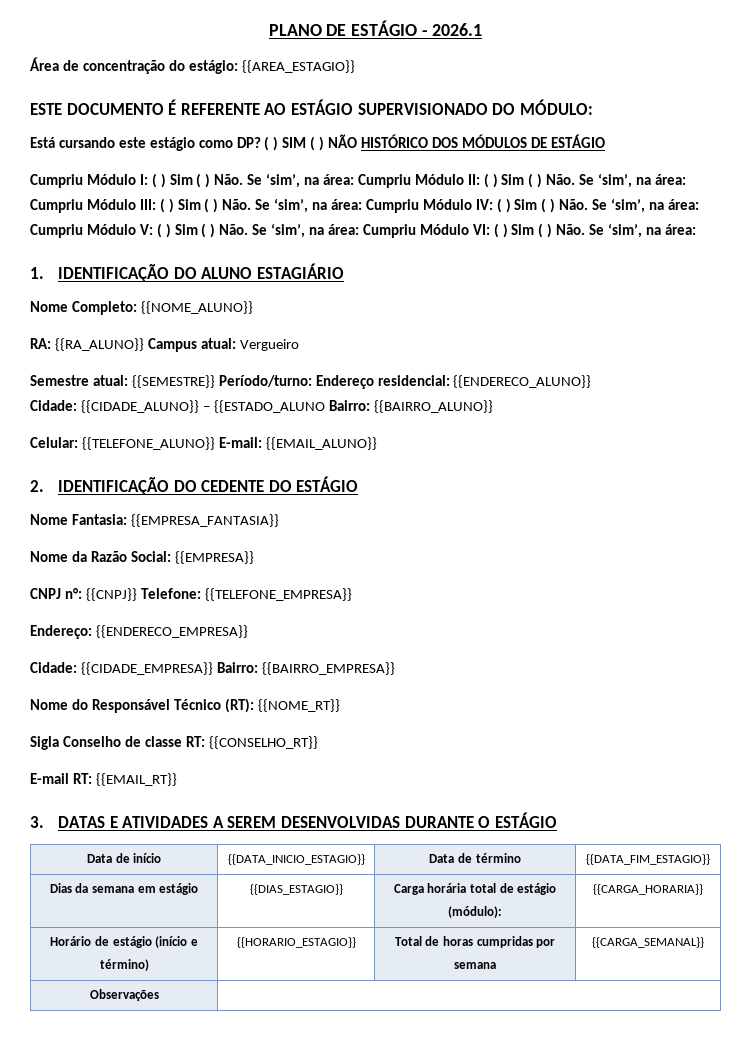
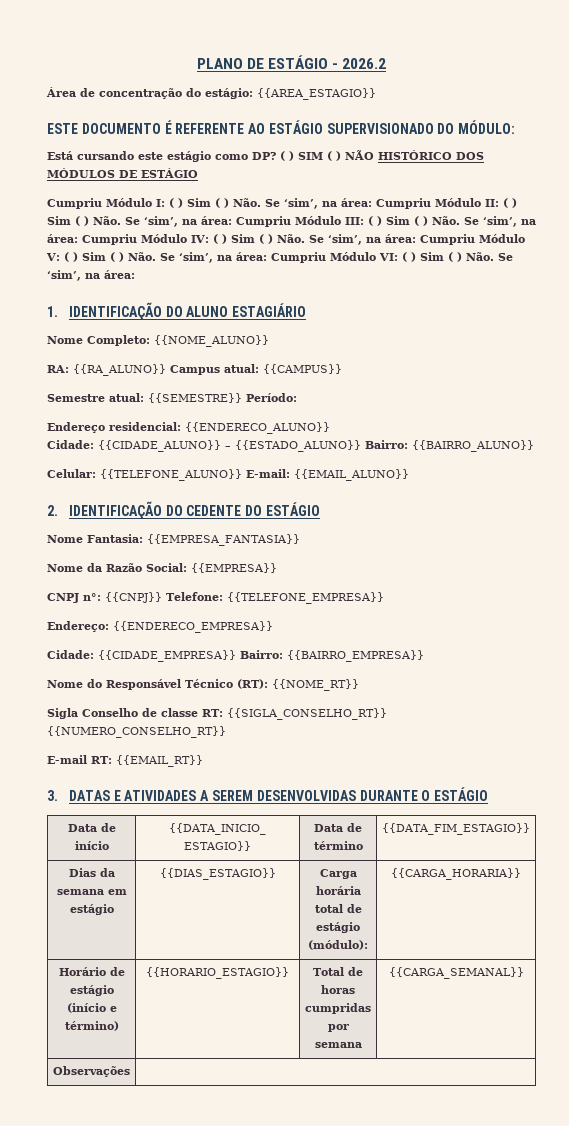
[432,23,483,36] 2026.1 -> [342,58,387,69] 2026.2
[239,339,299,351] Vergueiro -> [263,364,342,374] {{CAMPUS}}
[218,375,312,387] Período/turno: -> [246,393,297,402] Período: //
[213,400,325,413] {{ESTADO_ALUNO -> [235,440,361,452] {{ESTADO_ALUNO}}
[208,736,318,749] {{CONSELHO_RT}} -> [227,708,387,720] [47,726,226,738] {{SIGLA_CONSELHO_RT}} {{NUMERO_CONSELHO_RT}}

